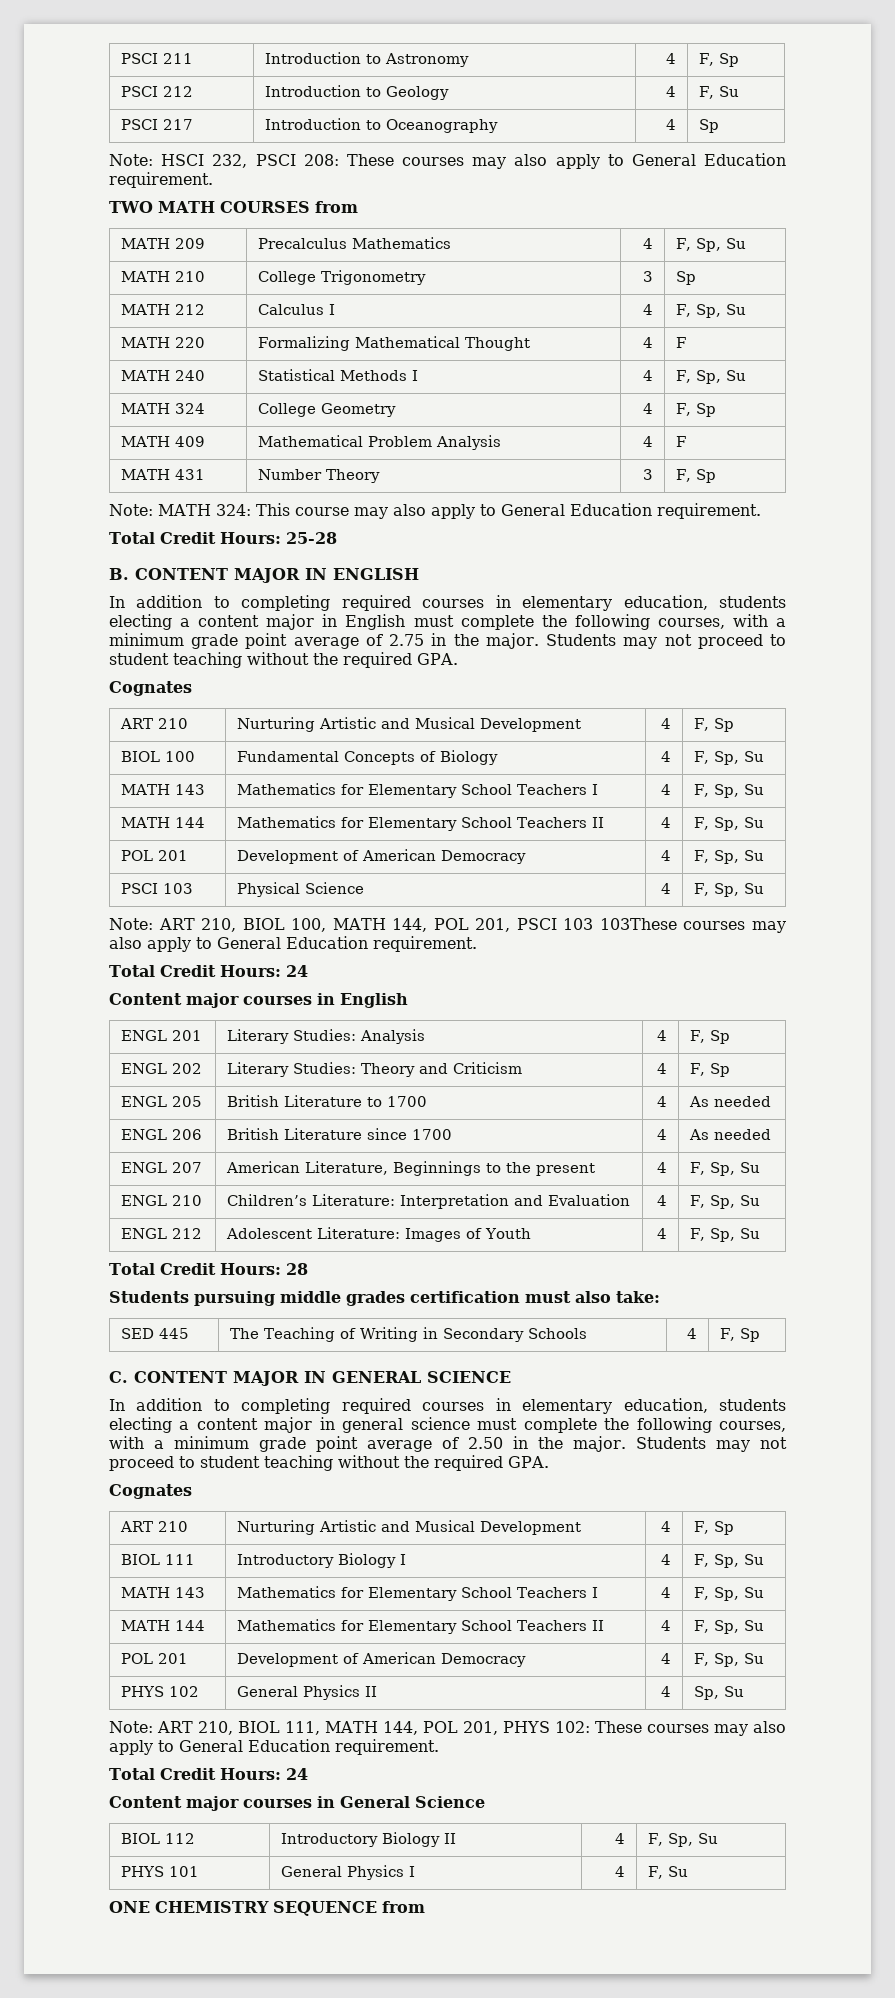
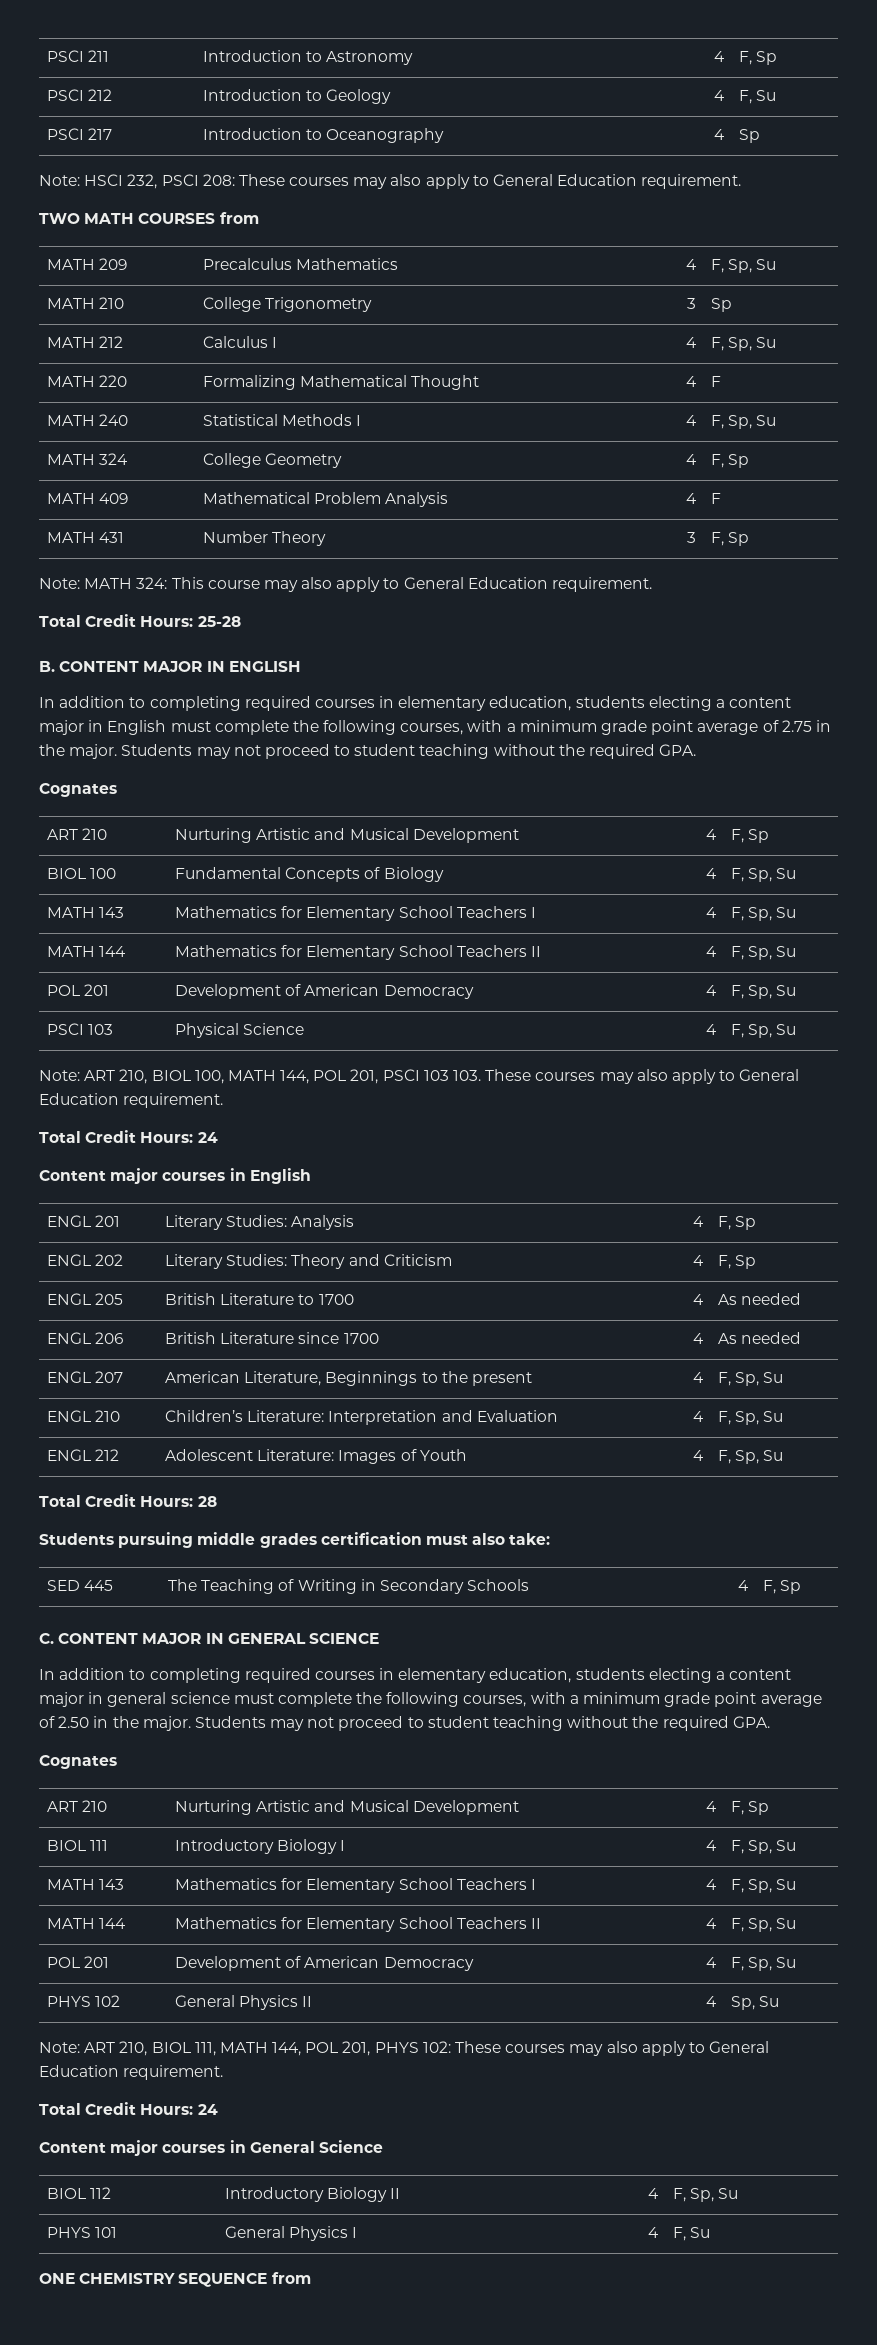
[599,918,677,930] 103These -> [453,1069,532,1081] 103. These

